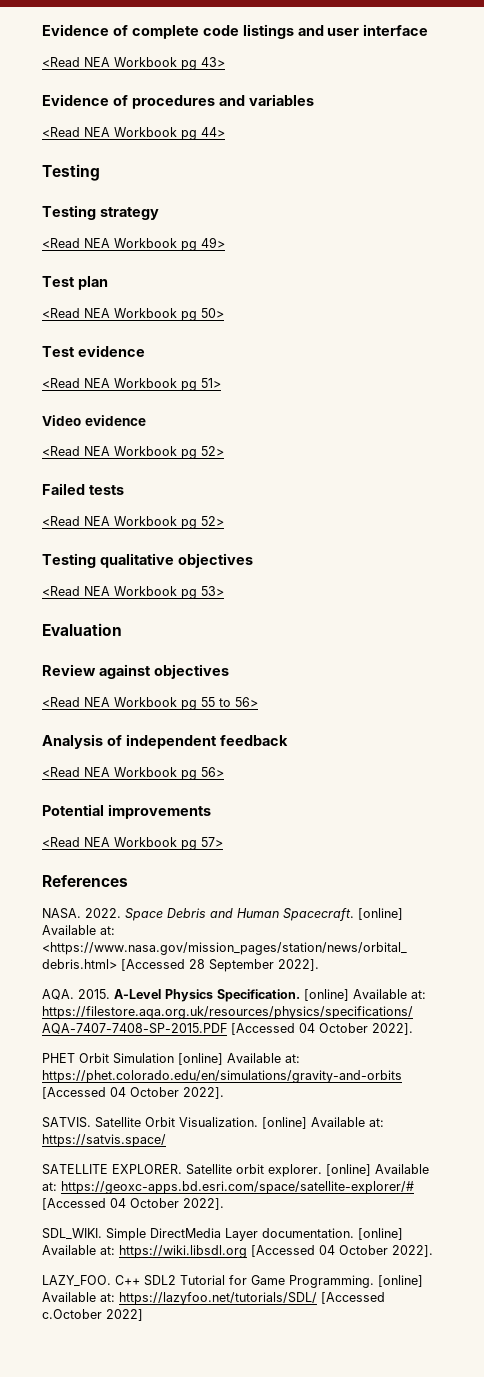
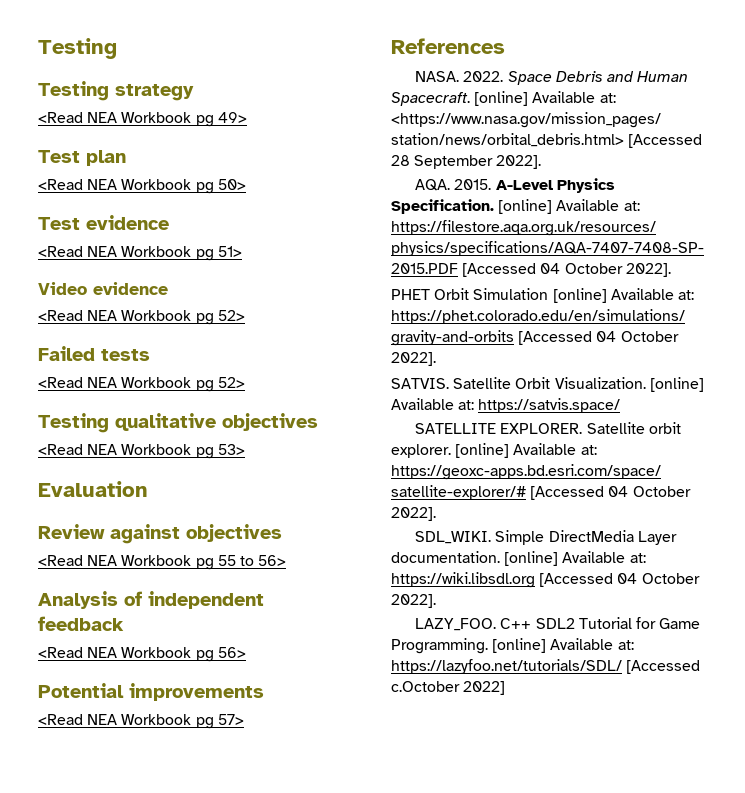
[42,24,429,39] [42,57,225,70] [42,94,314,109] [42,127,225,140] Evidence of complete code listings and user interface // <Read NEA Workbook pg 43> // Evidence of procedures and variables // <Read NEA Workbook pg 44> // -> (38, 48) none

